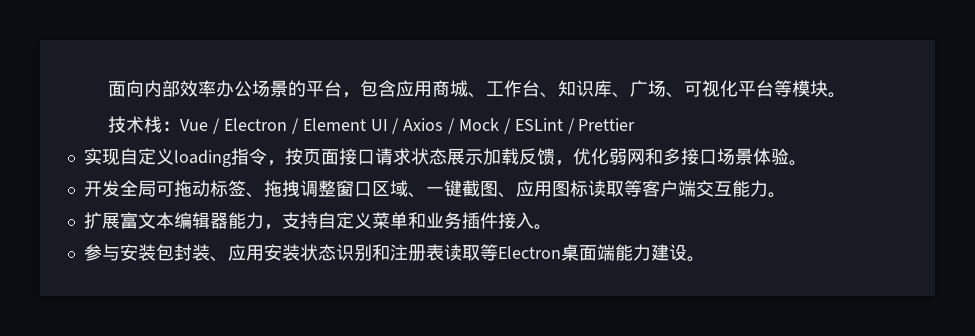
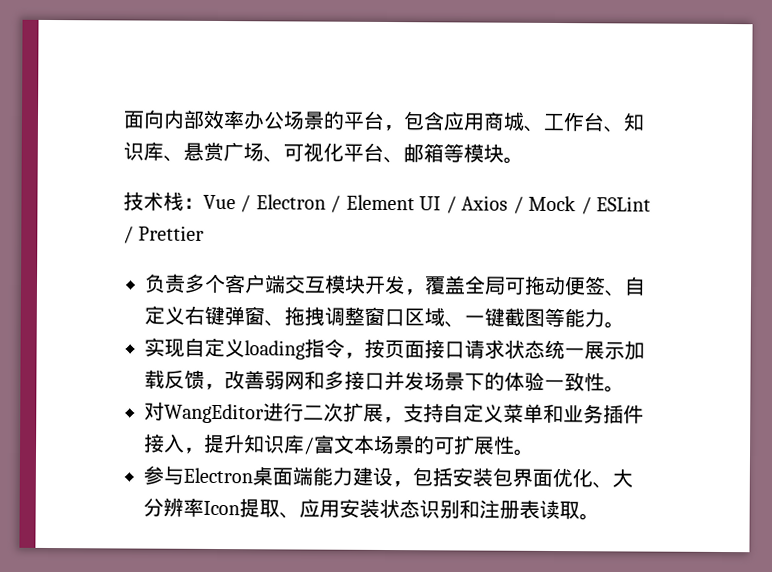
(631, 95) none -> [183,141,224,162] 悬赏
(775, 88) none -> [383,143,444,164] 、邮箱
(636, 124) none -> [144,273,646,297] [144,305,625,329] // 负责多个客户端交互模块开发，覆盖全局可拖动便签、自定义右键弹窗、拖拽调整窗口区域、一键截图等能力。
(447, 156) none -> [544,339,585,360] 统一
[572,148,609,165] 优化 -> [224,370,265,390] 改善
[716,148,807,166] [83,180,786,198] [83,212,264,229] 场景体验。 // 开发全局可拖动标签、拖拽调整窗口区域、一键截图、应用图标读取等客户端交互能力。 // 扩展富文本编辑器能力 -> [384,370,625,393] [144,401,384,424] 并发场景下的体验一致性。 // 对WangEditor进行二次扩展
[533,224,552,230] [83,244,210,261] 。 // 参与安装包封装 -> [184,433,535,456] [143,465,633,489] [143,497,280,518] ，提升知识库/富文本场景的可扩展性。 // 参与Electron桌面端能力建设，包括安装包界面优化、大分辨率Icon提取
[479,244,687,261] 等Electron桌面端能力建设 -> (580, 510) none

